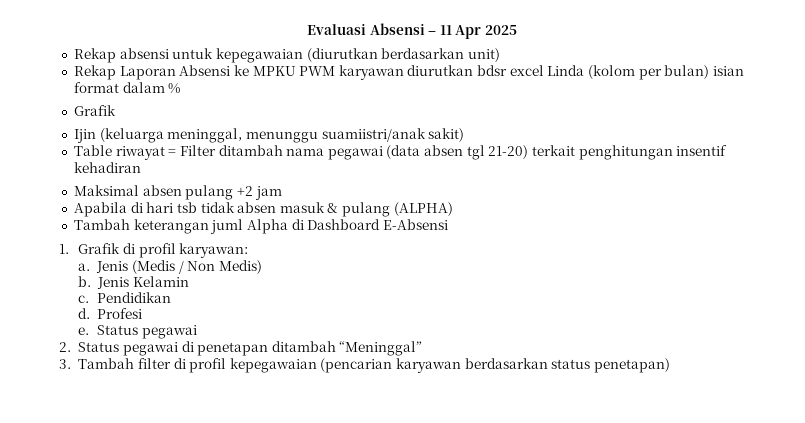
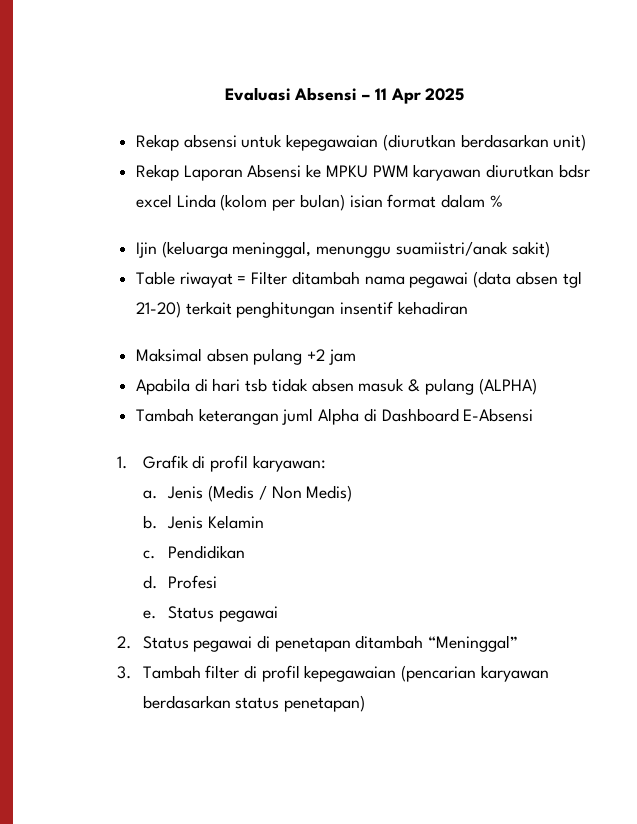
[73,105,116,116] // Grafik -> (503, 201) none

